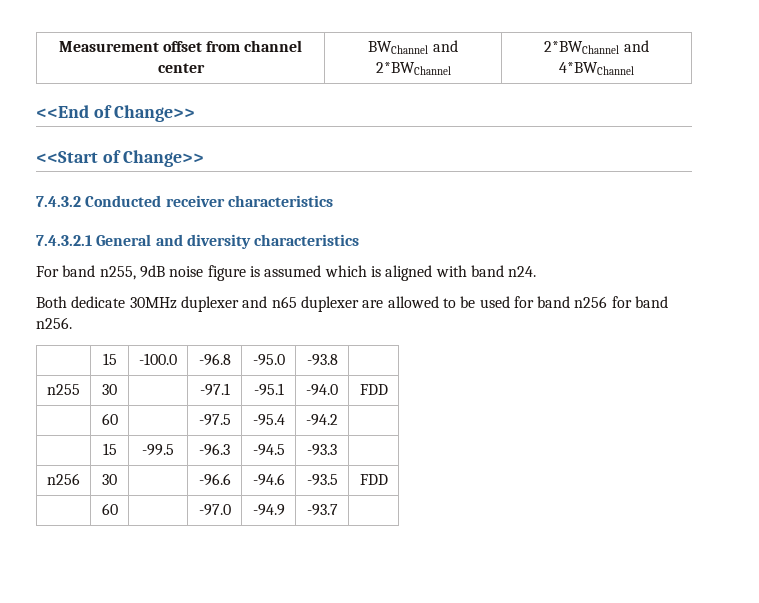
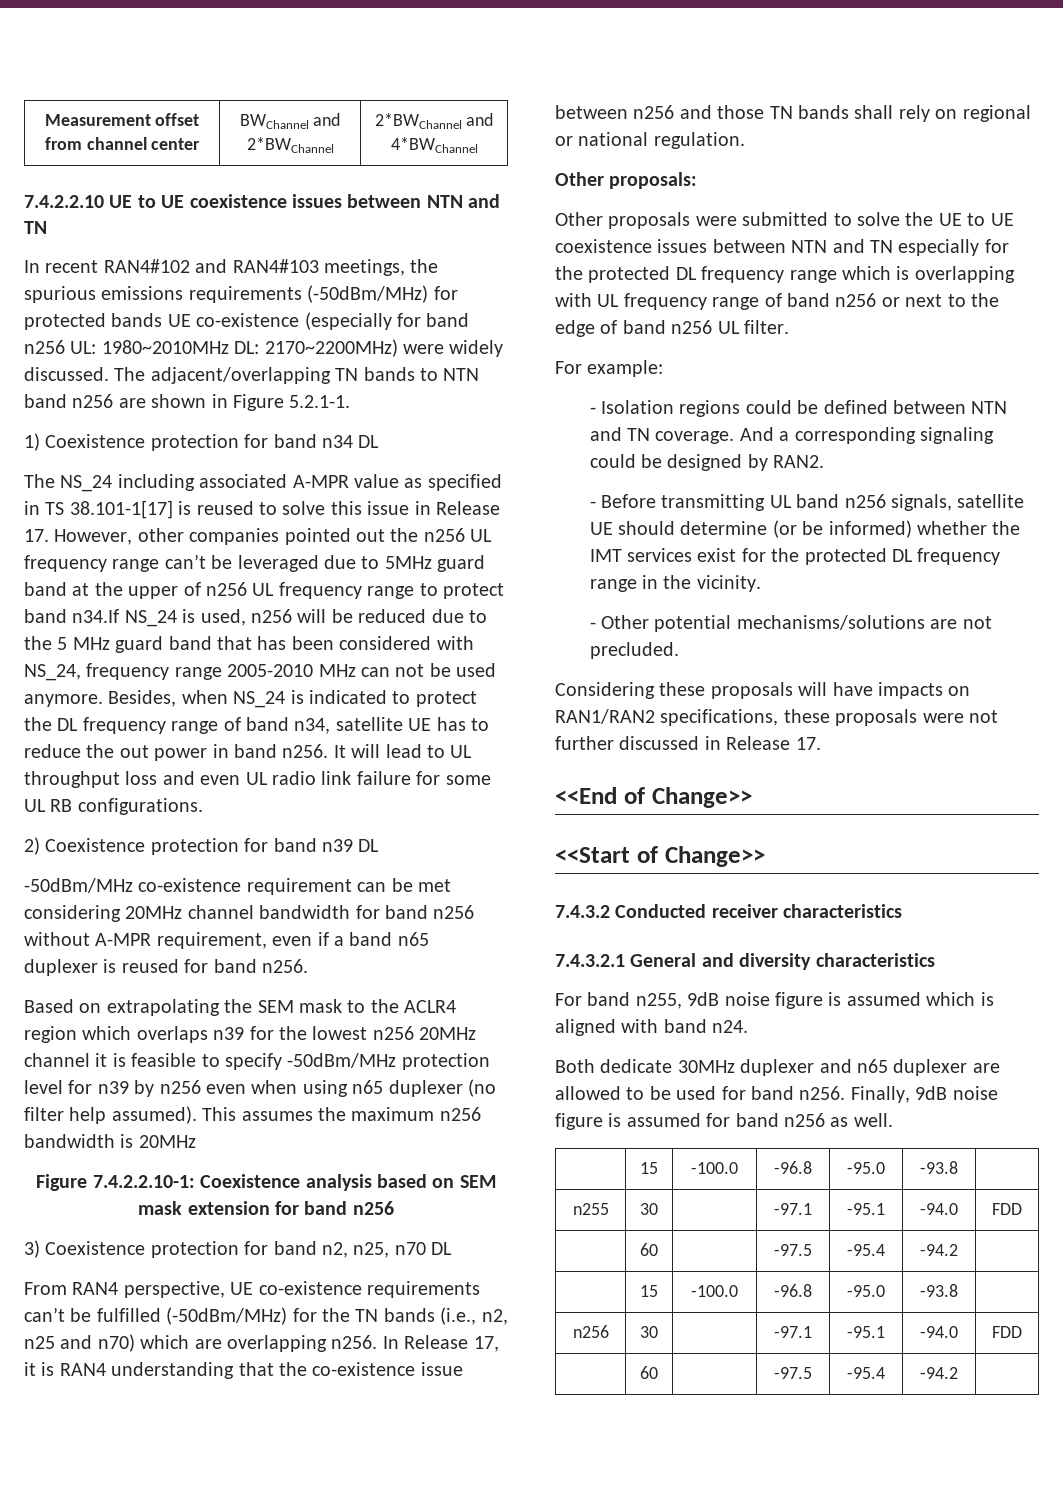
(634, 68) none -> [24,194,501,208] [24,221,47,234] [24,259,439,276] [24,285,458,303] [24,312,470,330] [24,339,504,357] [24,367,480,384] [24,394,351,411] [24,433,380,451] [24,474,502,492] [24,500,500,519] [24,528,493,545] [24,554,486,572] [24,582,504,599] [24,609,487,627] [24,636,474,653] [24,663,497,681] [24,690,477,708] [24,717,489,734] [24,744,473,761] [24,771,491,788] [24,798,203,815] [24,837,380,855] [24,878,451,895] [24,905,475,922] [24,932,429,949] [24,959,308,976] [24,999,457,1016] [24,1026,477,1043] [24,1053,490,1070] [24,1079,496,1097] [24,1106,481,1124] [24,1134,196,1148] [36,1174,496,1191] [138,1201,394,1215] [24,1240,453,1258] [24,1281,480,1298] [24,1307,508,1325] [24,1334,499,1352] [24,1362,463,1379] [555,105,1031,122] [555,132,745,149] [555,172,698,189] [555,212,1014,229] [555,239,1009,256] [555,266,1015,283] [555,293,999,310] [555,320,789,337] [555,360,664,377] [589,400,1008,417] [589,427,994,444] [589,454,825,471] [589,494,1025,511] [589,520,1021,538] [589,548,1001,565] [589,575,761,592] [589,615,992,632] [589,642,679,659] [555,682,971,699] [555,709,998,726] [555,736,821,750] // 7.4.2.2.10 UE to UE coexistence issues between NTN and TN // In recent RAN4#102 and RAN4#103 meetings, the spurious emissions requirements (-50dBm/MHz) for protected bands UE co-existence (especially for band n256 UL: 1980~2010MHz DL: 2170~2200MHz) were widely discussed. The adjacent/overlapping TN bands to NTN band n256 are shown in Figure 5.2.1-1. // 1) Coexistence protection for band n34 DL // The NS_24 including associated A-MPR value as specified in TS 38.101-1[17] is reused to solve this issue in Release 17. However, other companies pointed out the n256 UL frequency range can’t be leveraged due to 5MHz guard band at the upper of n256 UL frequency range to protect band n34.If NS_24 is used, n256 will be reduced due to the 5 MHz guard band that has been considered with NS_24, frequency range 2005-2010 MHz can not be used anymore. Besides, when NS_24 is indicated to protect the DL frequency range of band n34, satellite UE has to reduce the out power in band n256. It will lead to UL throughput loss and even UL radio link failure for some UL RB configurations. // 2) Coexistence protection for band n39 DL // -50dBm/MHz co-existence requirement can be met considering 20MHz channel bandwidth for band n256 without A-MPR requirement, even if a band n65 duplexer is reused for band n256. // Based on extrapolating the SEM mask to the ACLR4 region which overlaps n39 for the lowest n256 20MHz channel it is feasible to specify -50dBm/MHz protection level for n39 by n256 even when using n65 duplexer (no filter help assumed). This assumes the maximum n256 bandwidth is 20MHz // Figure 7.4.2.2.10-1: Coexistence analysis based on SEM mask extension for band n256 // 3) Coexistence protection for band n2, n25, n70 DL // From RAN4 perspective, UE co-existence requirements can’t be fulfilled (-50dBm/MHz) for the TN bands (i.e., n2, n25 and n70) which are overlapping n256. In Release 17, it is RAN4 understanding that the co-existence issue between n256 and those TN bands shall rely on regional or national regulation. // Other proposals: // Other proposals were submitted to solve the UE to UE coexistence issues between NTN and TN especially for the protected DL frequency range which is overlapping with UL frequency range of band n256 or next to the edge of band n256 UL filter. // For example: // - Isolation regions could be defined between NTN and TN coverage. And a corresponding signaling could be designed by RAN2. // - Before transmitting UL band n256 signals, satellite UE should determine (or be informed) whether the IMT services exist for the protected DL frequency range in the vicinity. // - Other potential mechanisms/solutions are not precluded. // Considering these proposals will have impacts on RAN1/RAN2 specifications, these proposals were not further discussed in Release 17.
[574,296,669,308] [36,317,72,329] n256 for band n256. -> [799,1086,998,1103] [555,1113,893,1130] n256. Finally, 9dB noise figure is assumed for band n256 as well.
[142,444,174,456] [199,443,230,456] [252,444,285,456] [307,444,337,456] -99.5 | -96.3 | -94.5 | -93.3 -> [691,1285,738,1297] [774,1284,812,1297] [847,1285,885,1297] [920,1284,958,1297] -100.0 | -96.8 | -95.0 | -93.8
[198,473,231,486] [252,473,285,486] [306,474,338,486] [359,474,388,485] [101,503,118,515] [198,504,231,516] [252,504,285,516] [306,504,338,516] -96.6 | -94.6 | -93.5 | FDD // | 60 | | -97.0 | -94.9 | -93.7 -> [774,1326,812,1338] [847,1326,885,1338] [920,1326,958,1338] [992,1326,1022,1338] [640,1366,658,1379] [774,1367,812,1379] [847,1367,885,1379] [920,1367,958,1379] -97.1 | -95.1 | -94.0 | FDD // | 60 | | -97.5 | -95.4 | -94.2

